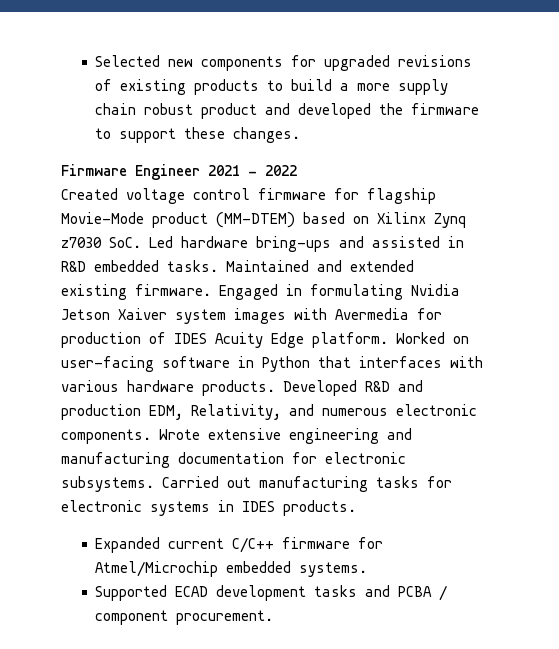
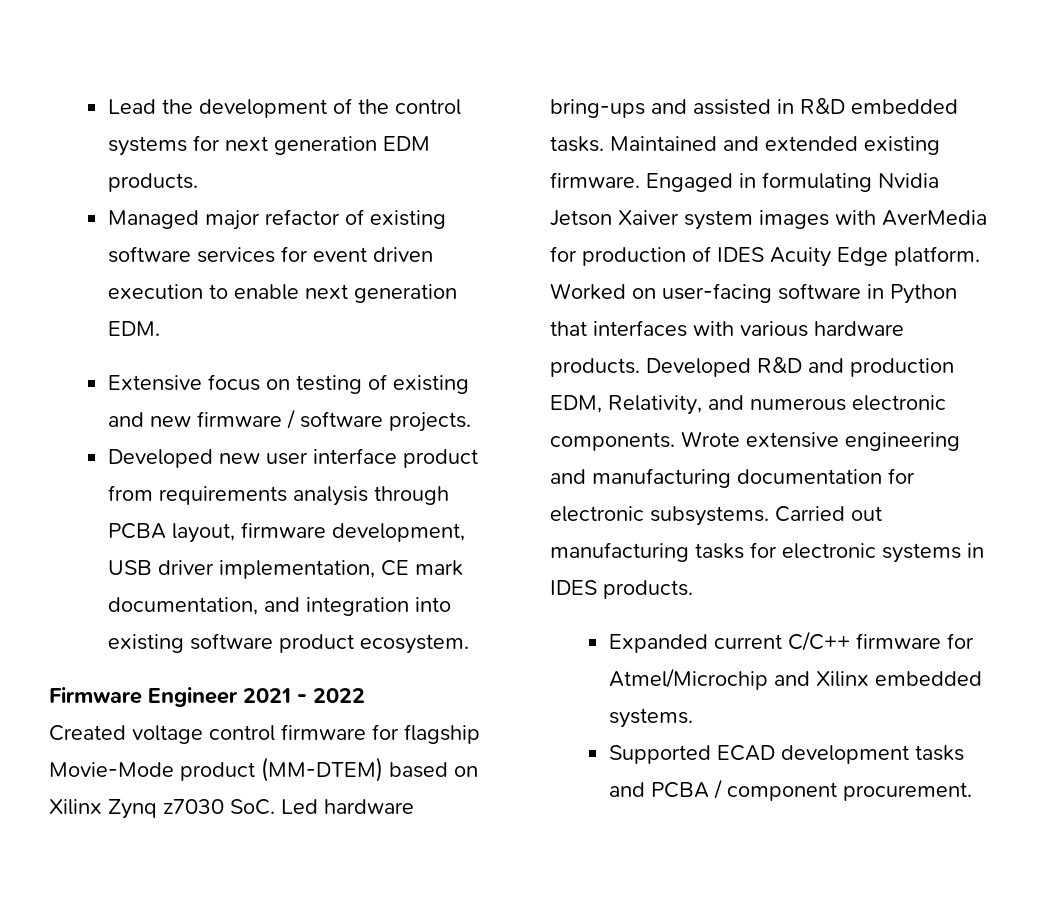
[95,55,473,71] [95,79,449,95] [95,103,480,119] [95,127,301,143] Selected new components for upgraded revisions of existing products to build a more supply chain robust product and developed the firmware to support these changes. -> [107,98,461,118] [107,135,430,156] [107,173,198,192] [107,209,446,230] [107,246,433,263] [107,284,457,303] [107,321,160,336] [107,374,469,394] [107,409,471,432] [107,448,478,468] [107,485,449,506] [107,522,465,543] [107,560,463,579] [107,597,451,616] [107,633,469,654] Lead the development of the control systems for next generation EDM products. // Managed major refactor of existing software services for event driven execution to enable next generation EDM. // Extensive focus on testing of existing and new firmware / software projects. // Developed new user interface product from requirements analysis through PCBA layout, firmware development, USB driver implementation, CE mark documentation, and integration into existing software product ecosystem.
[335,308,409,320] Avermedia -> [882,210,987,226] AverMedia
(219, 569) none -> [773,671,869,687] and Xilinx

